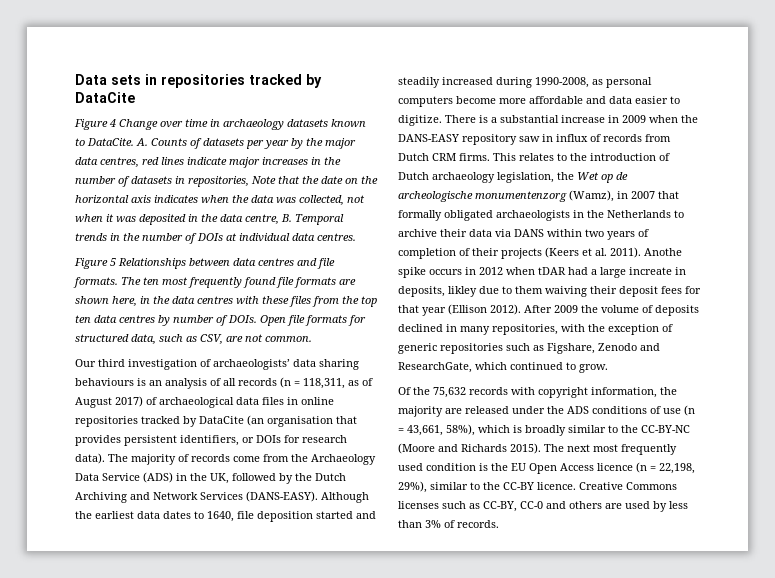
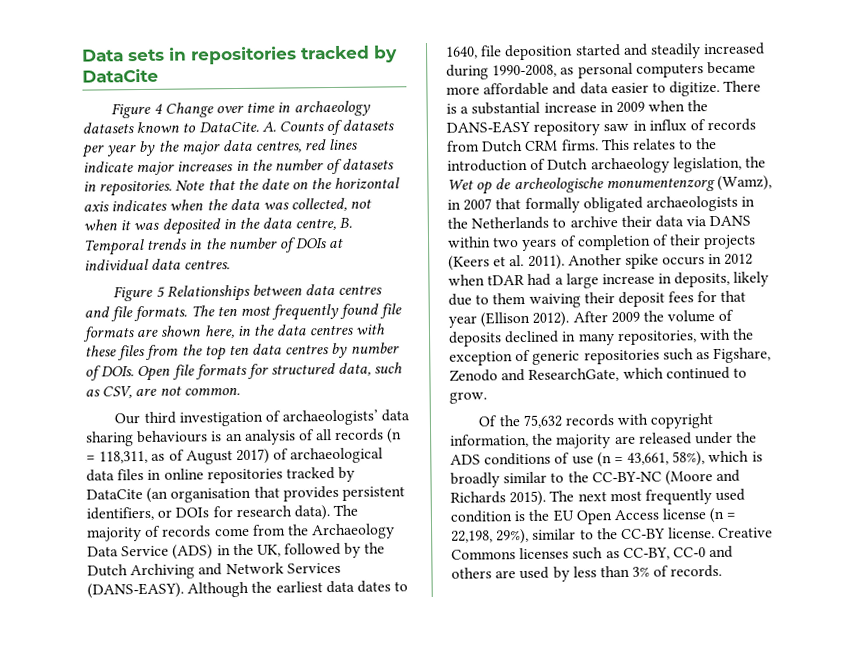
[188,176,249,187] repositories, -> [99,180,173,197] repositories.
[456,96,496,104] become -> [706,61,756,75] became
[644,248,682,256] Anothe -> [567,253,622,266] Another
[629,267,672,275] increate -> [601,273,655,285] increase
[448,286,477,297] likley -> [733,271,770,287] likely
[597,463,633,471] licence -> [662,508,707,520] license
[537,482,576,490] licence. -> [668,527,716,539] license.

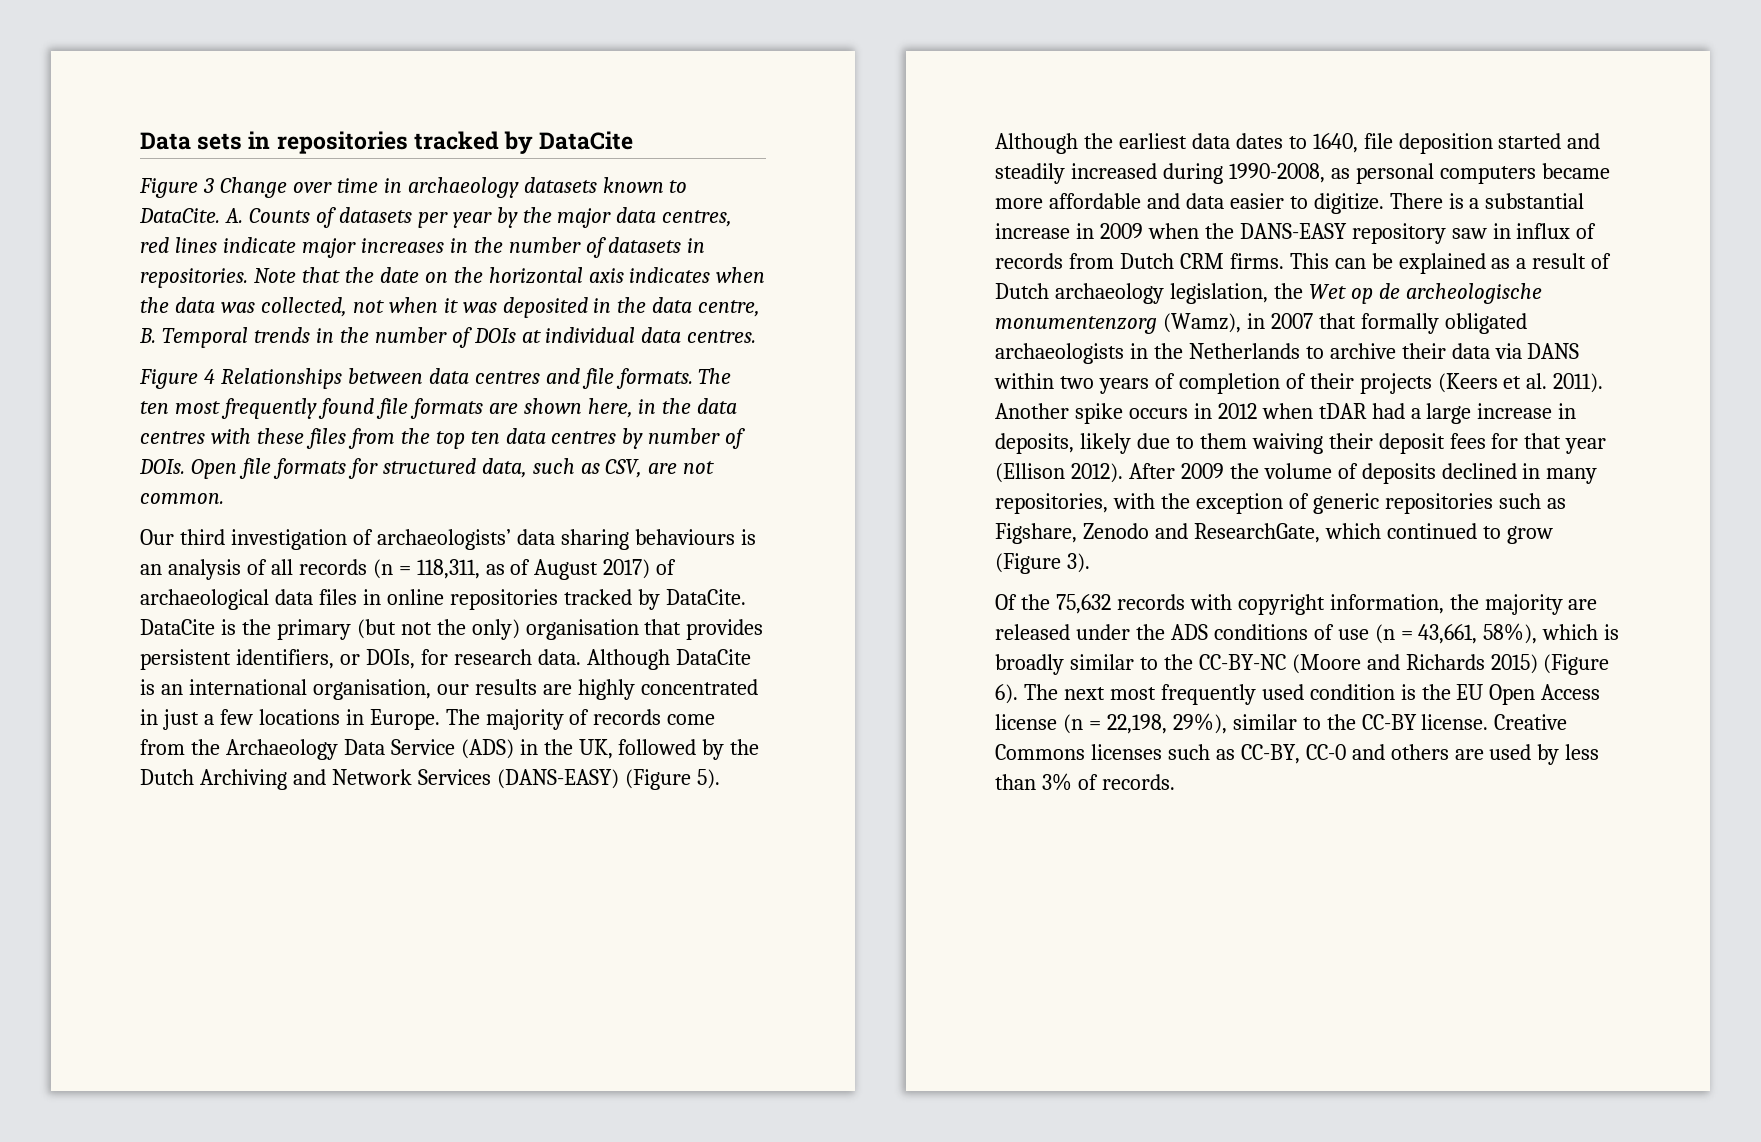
[153,103,163,114] 4 -> [202,178,214,193] 3
[155,286,165,298] 5 -> [203,369,215,384] 4
[86,487,169,503] DataCite (an -> [665,589,746,605] [140,619,520,640] DataCite. DataCite is the primary (but not the only)
[175,507,210,518] DOIs -> [365,649,415,669] DOIs,
[293,505,330,521] data). -> [537,649,751,670] [140,679,758,700] [140,709,440,730] data. Although DataCite is an international organisation, our results are highly concentrated in just a few locations in Europe.
[87,582,184,599] (DANS-EASY). -> [496,769,720,790] (DANS-EASY) (Figure 5).
[631,137,718,150] [447,158,528,172] relates to the introduction -> [1334,253,1587,274] can be explained as a result
[449,391,487,404] grow. -> [1506,526,1553,544] [995,553,1090,574] grow (Figure 3).
[509,490,547,507] 2015). -> [1490,654,1610,675] [995,684,1018,704] 2015) (Figure 6).

